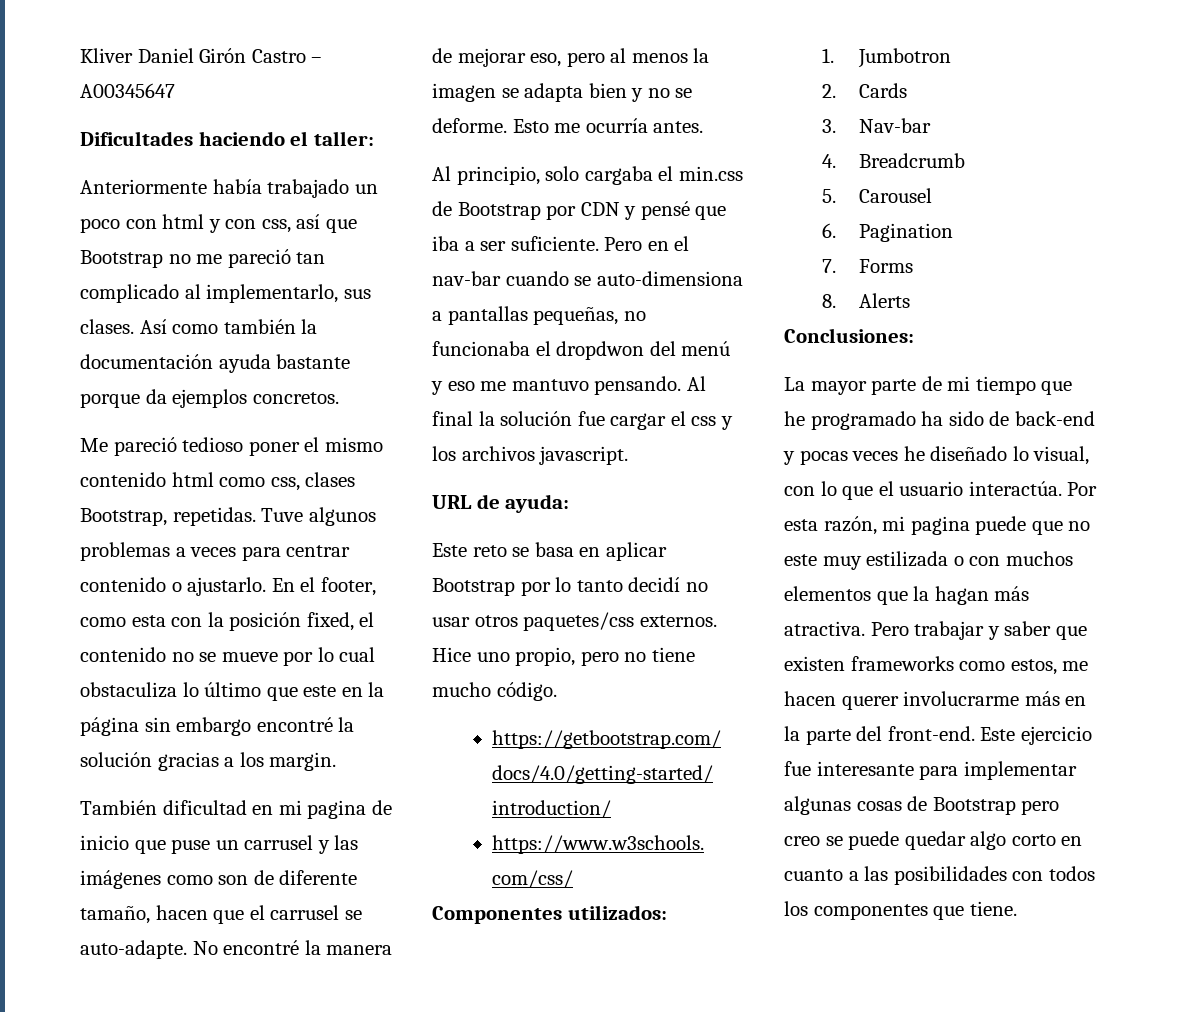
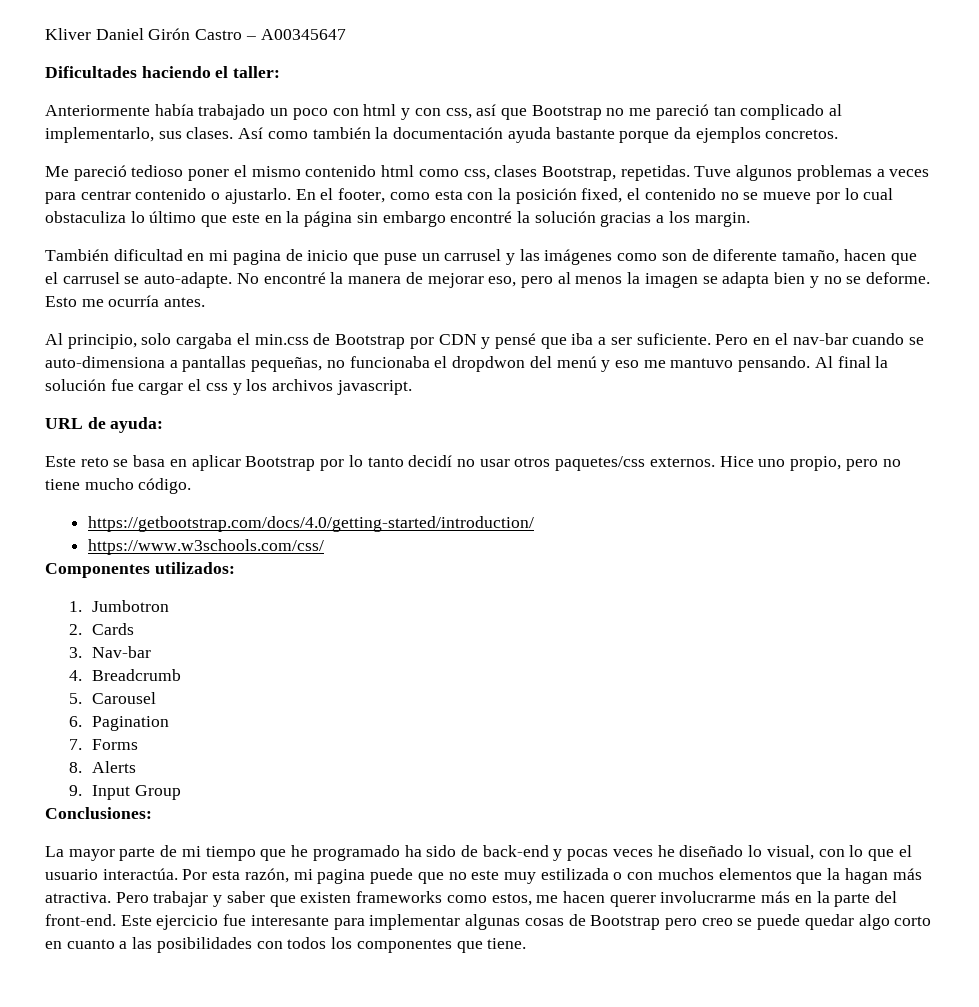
(911, 300) none -> [68,785,181,800] // 9. Input Group

